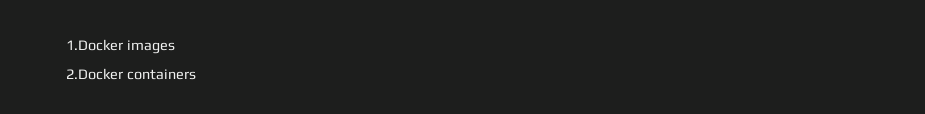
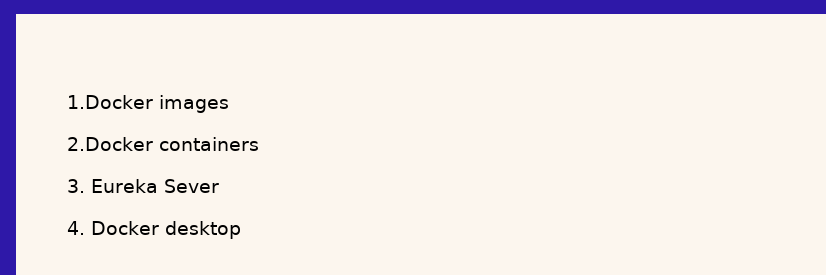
(196, 74) none -> [67,179,219,193] [67,221,241,239] // 3. Eureka Sever // 4. Docker desktop

